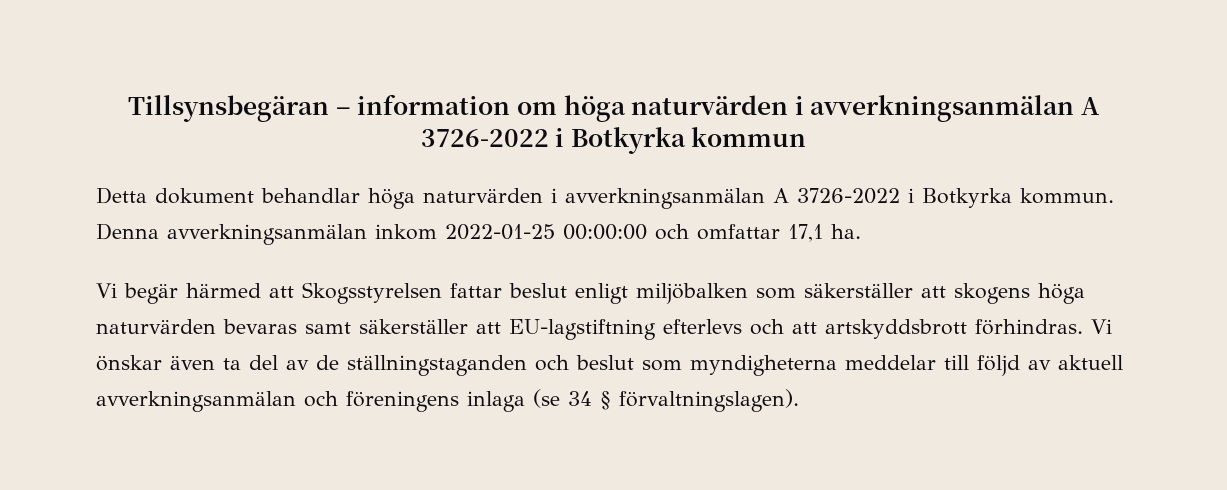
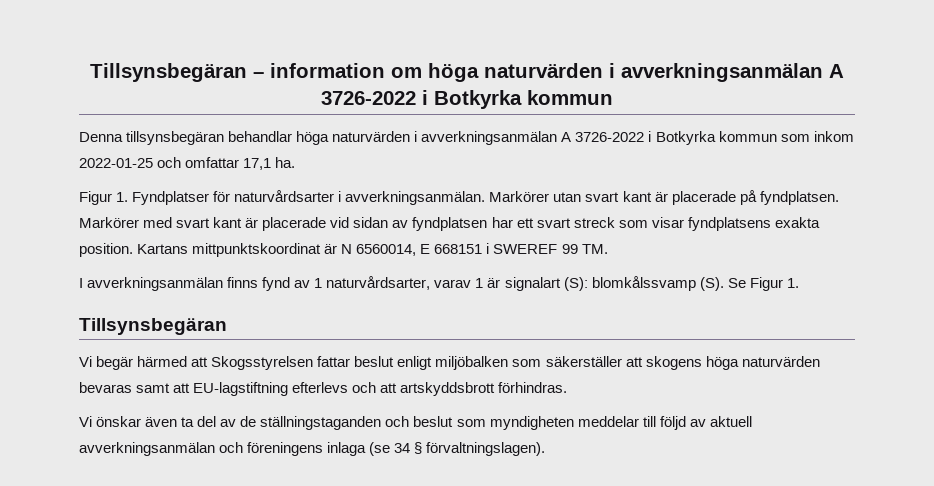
[96,187,254,204] Detta dokument -> [79,131,225,145] Denna tillsynsbegäran
[1020,188,1114,204] [96,223,367,245] kommun. Denna avverkningsanmälan -> [718,131,810,142] kommun som
[563,224,647,240] 00:00:00 -> (153, 163) none
(861, 231) none -> [79,190,839,205] [79,217,820,231] [79,243,608,257] [79,276,799,291] [79,318,227,335] // Figur 1. Fyndplatser för naturvårdsarter i avverkningsanmälan. Markörer utan svart kant är placerade på fyndplatsen. Markörer med svart kant är placerade vid sidan av fyndplatsen har ett svart streck som visar fyndplatsens exakta position. Kartans mittpunktskoordinat är N 6560014, E 668151 i SWEREF 99 TM. // I avverkningsanmälan finns fynd av 1 naturvårdsarter, varav 1 är signalart (S): blomkålssvamp (S). Se Figur 1. // Tillsynsbegäran
[359,319,468,334] säkerställer -> (171, 388) none
(1083, 327) none -> (568, 387) //
[690,355,837,376] myndigheterna -> [489,416,574,430] myndigheten

